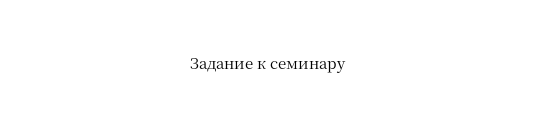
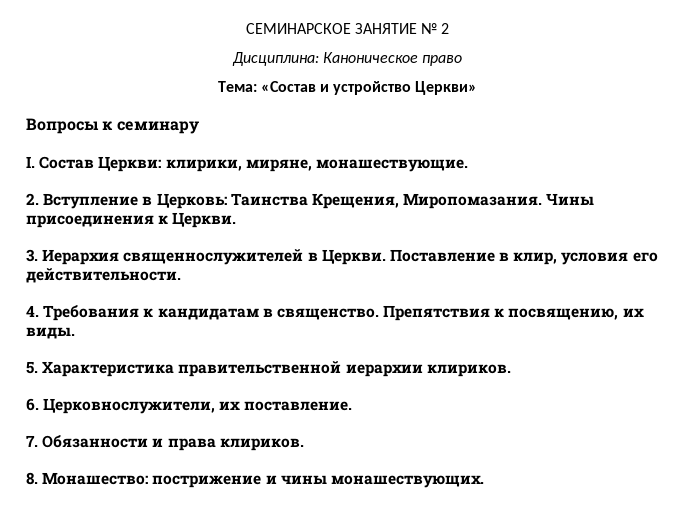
[189,58,347,73] Задание к семинару -> [245,23,450,34] [231,52,463,66] [217,81,478,95] [26,118,199,134] [26,156,468,172] [26,193,595,209] [26,212,237,228] [26,249,658,265] [26,268,181,283] [26,305,644,321] [26,327,75,339] [26,361,511,377] [26,398,352,414] [26,435,304,451] [26,472,484,488] СЕМИНАРСКОЕ ЗАНЯТИЕ № 2 // Дисциплина: Каноническое право // Тема: «Состав и устройство Церкви» // Вопросы к семинару // I. Состав Церкви: клирики, миряне, монашествующие. // 2. Вступление в Церковь: Таинства Крещения, Миропомазания. Чины присоединения к Церкви. // 3. Иерархия священнослужителей в Церкви. Поставление в клир, условия его действительности. // 4. Требования к кандидатам в священство. Препятствия к посвящению, их виды. // 5. Характеристика правительственной иерархии клириков. // 6. Церковнослужители, их поставление. // 7. Обязанности и права клириков. // 8. Монашество: пострижение и чины монашествующих.

